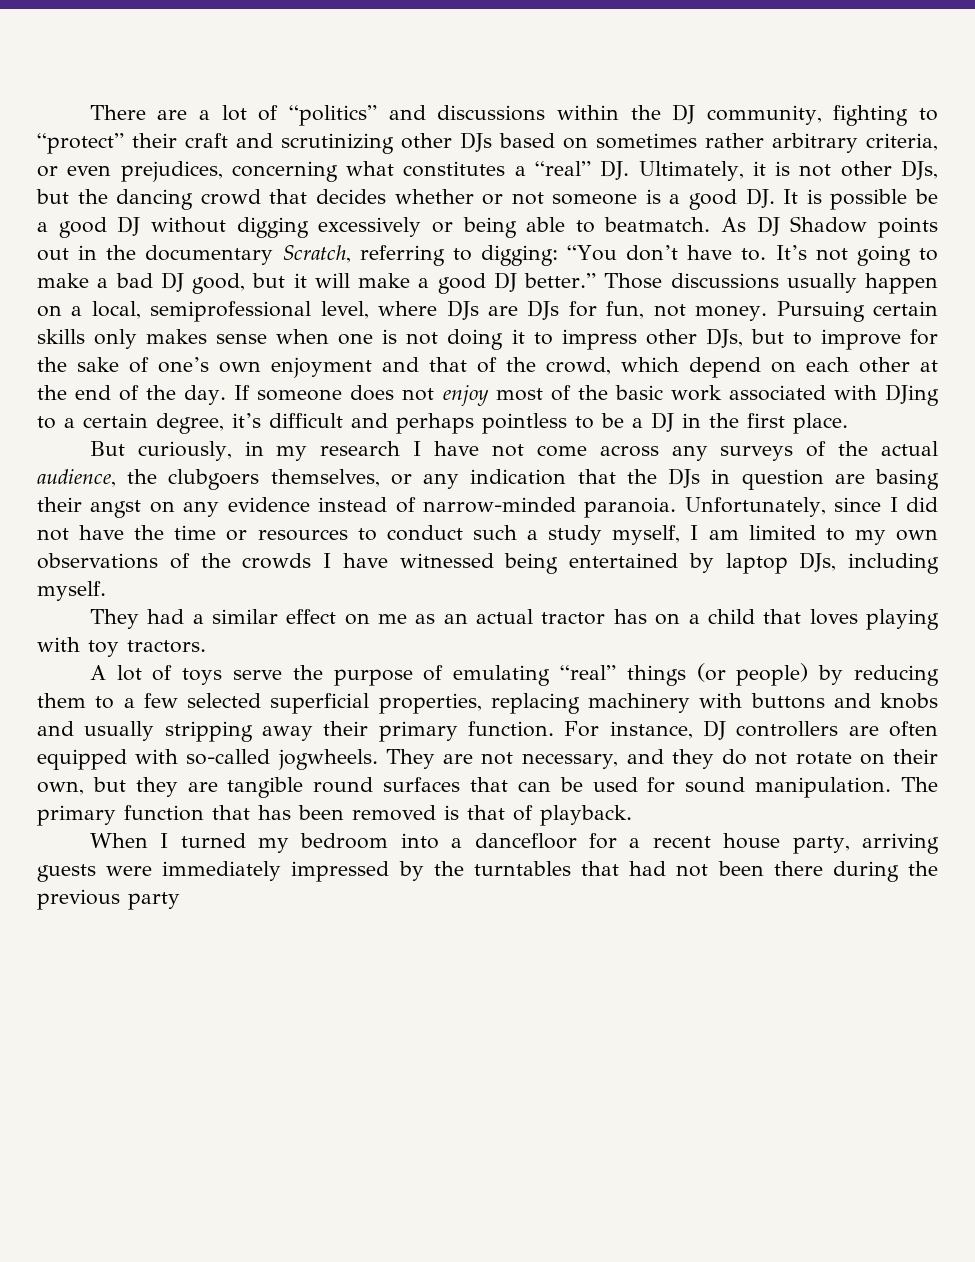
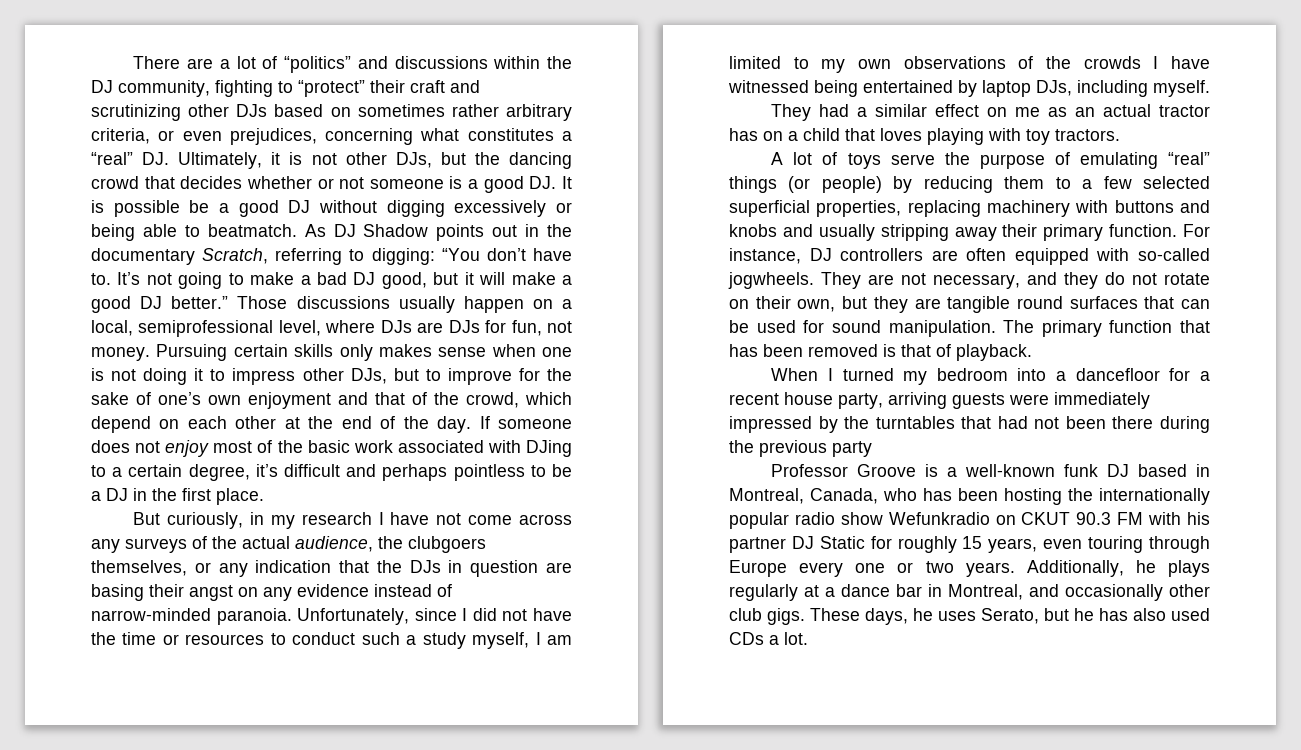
(180, 901) none -> [771,464,1210,477] [729,488,1210,505] [729,512,1210,529] [729,536,1210,553] [729,560,1210,577] [729,584,1210,601] [729,608,1210,625] [729,632,808,645] // Professor Groove is a well-known funk DJ based in Montreal, Canada, who has been hosting the internationally popular radio show Wefunkradio on CKUT 90.3 FM with his partner DJ Static for roughly 15 years, even touring through Europe every one or two years. Additionally, he plays regularly at a dance bar in Montreal, and occasionally other club gigs. These days, he uses Serato, but he has also used CDs a lot.

